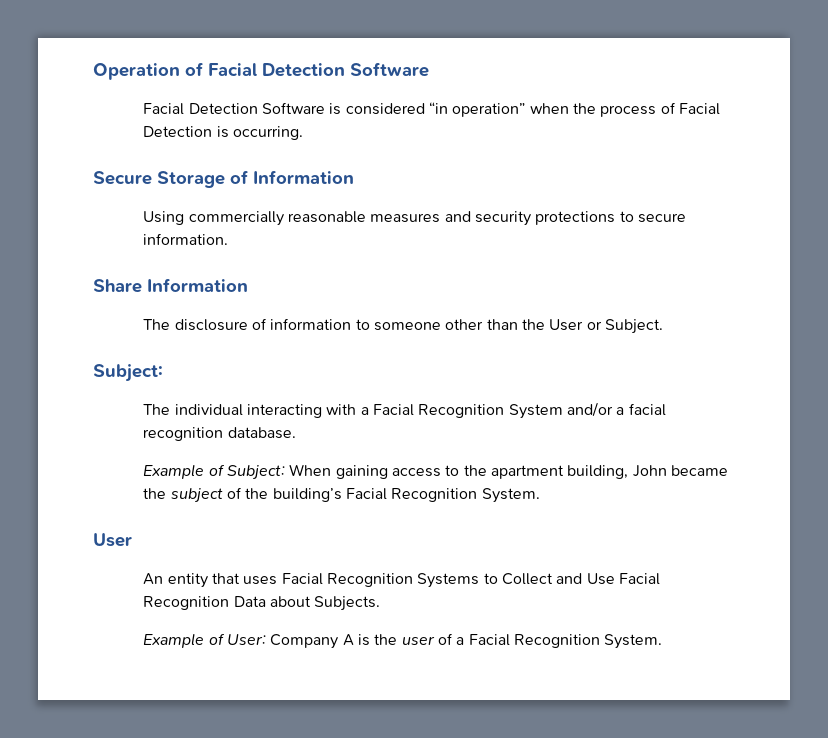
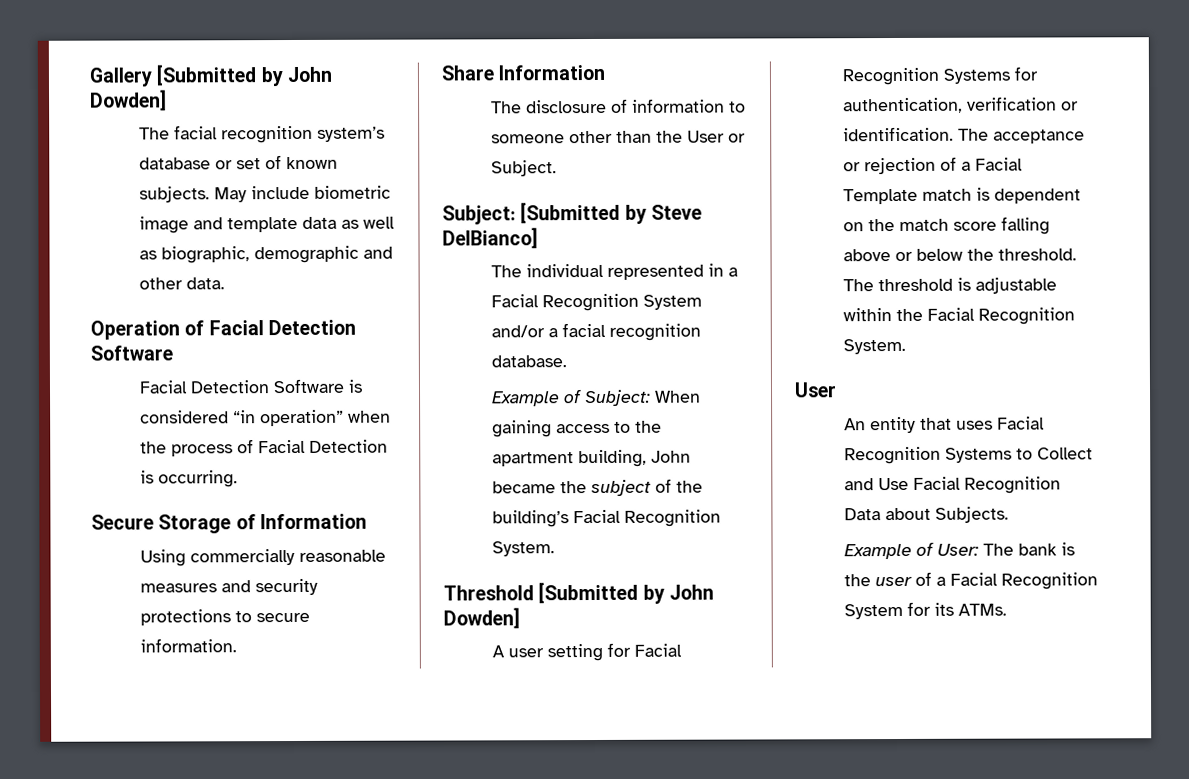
(93, 71) none -> [89,64,332,87] [90,89,167,111] [138,125,385,144] [138,155,338,170] [138,185,391,203] [138,216,395,234] [138,245,393,264] [138,277,225,290] Gallery [Submitted by John Dowden] // The facial recognition system’s database or set of known subjects. May include biometric image and template data as well as biographic, demographic and other data. //
(163, 373) none -> [520,201,702,224] [442,227,538,249] [Submitted by Steve DelBianco]
[247,404,357,418] interacting with -> [606,263,724,280] represented in
(540, 495) none -> [443,581,714,604] [443,607,520,629] [491,642,682,662] [841,66,1038,86] [842,96,1079,114] [842,126,1085,144] [842,156,1023,175] [842,187,1081,205] [842,216,1050,235] [842,248,1077,262] [842,277,1057,294] [842,307,1075,325] [842,338,906,355] // Threshold [Submitted by John Dowden] // A user setting for Facial Recognition Systems for authentication, verification or identification. The acceptance or rejection of a Facial Template match is dependent on the match score falling above or below the threshold. The threshold is adjustable within the Facial Recognition System.
[270,634,354,649] Company A -> [982,543,1057,556] The bank
[604,634,663,649] System. -> [843,601,1007,620] System for its ATMs.

